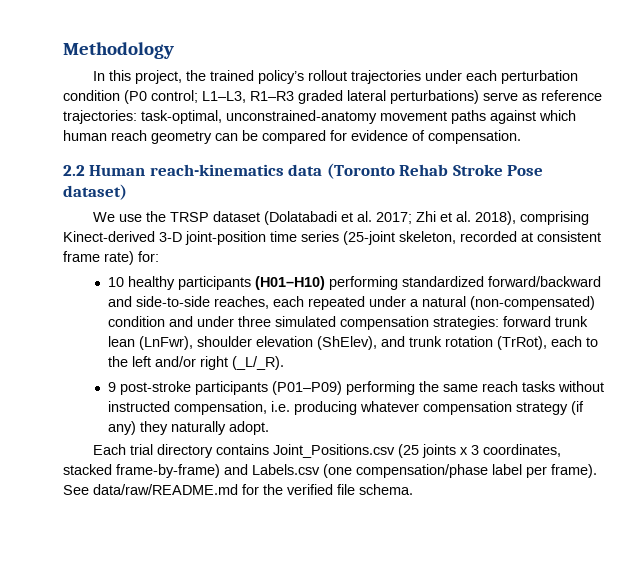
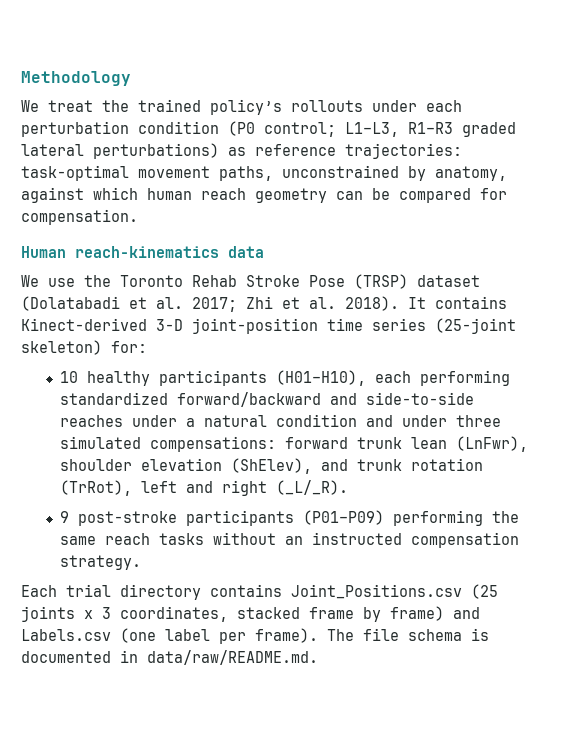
[92,70,182,84] In this project, -> [21,100,93,112] We treat
[307,70,421,84] rollout trajectories -> [291,100,363,112] rollouts
[483,92,518,101] serve -> (219, 151) none
[141,110,486,124] task-optimal, unconstrained-anatomy movement paths -> [21,165,507,181] task-optimal movement paths, unconstrained by anatomy,
[351,130,425,141] evidence of -> (507, 194) none
[63,165,85,176] 2.2 -> (138, 217) none
[326,163,544,179] [63,184,127,200] [92,211,209,222] (Toronto Rehab Stroke Pose dataset) // We use the TRSP -> [21,274,408,289] // We use the Toronto Rehab Stroke Pose (TRSP)
[474,211,589,225] 2018), comprising -> [345,296,507,311] 2018). It contains
[399,231,601,244] [63,251,134,265] skeleton, recorded at consistent frame rate) -> [21,340,102,355] skeleton)
[254,276,325,290] (H01–H10) -> [276,370,412,386] (H01–H10), each
[213,296,365,310] reaches, each repeated -> [60,415,124,427] reaches
[469,296,595,310] (non-compensated) -> (268, 421) none
[339,316,499,330] compensation strategies: -> [150,436,277,452] compensations:
[550,336,598,347] [107,356,196,367] each to the left and/or -> [141,481,214,493] left and
[107,401,584,415] [107,421,269,435] instructed compensation, i.e. producing whatever compensation strategy (if any) they naturally adopt. -> [285,532,520,548] [60,555,142,570] an instructed compensation strategy.
[116,464,220,478] frame-by-frame) -> [309,606,444,622] frame by frame)
[356,464,488,478] compensation/phase -> (156, 635) none
[63,484,413,495] See data/raw/README.md for the verified file schema. -> [327,628,489,641] [21,650,318,665] The file schema is documented in data/raw/README.md.

